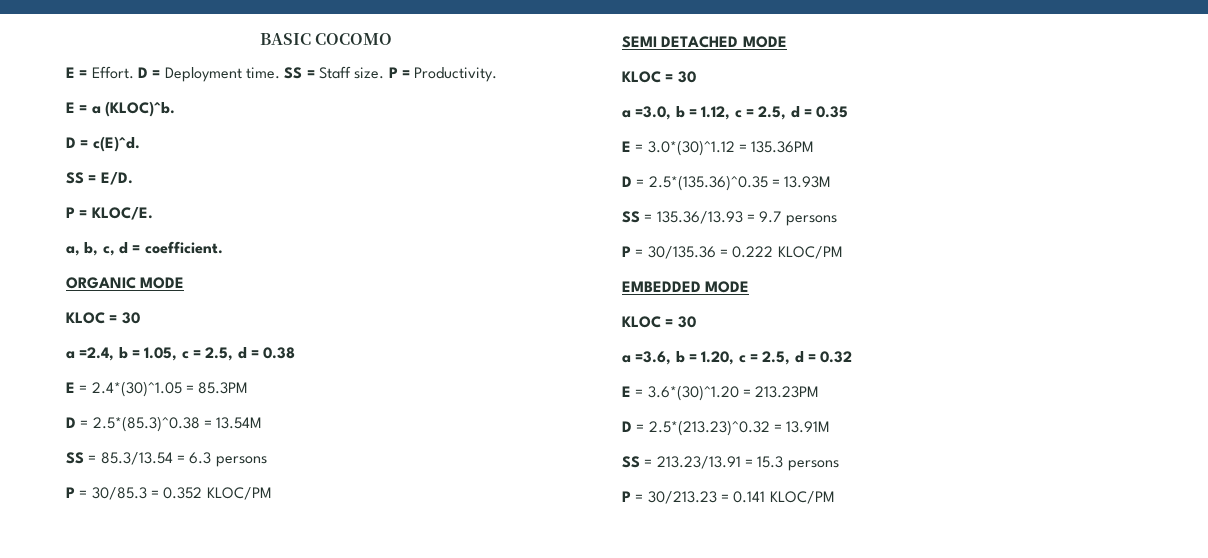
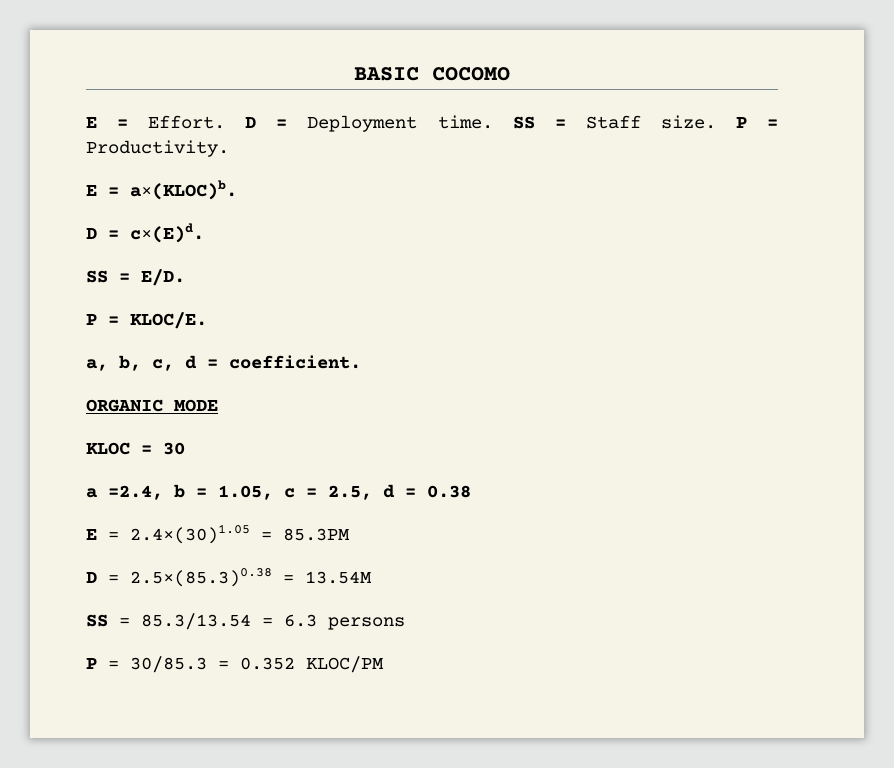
[91,101,175,117] [66,136,140,152] a (KLOC)^b. // D = c(E)^d. -> [130,180,237,200] [86,223,204,243] a×(KLOC)b. // D = c×(E)d.
[91,381,182,397] 2.4*(30)^1.05 -> [130,524,250,544] 2.4×(30)1.05
[92,416,200,432] 2.5*(85.3)^0.38 -> [130,568,272,587] 2.5×(85.3)0.38
[622,36,787,48] [622,71,696,83] [622,106,849,120] [622,140,815,156] [622,175,832,191] [622,211,837,226] [622,246,843,259] [622,281,750,293] [622,316,696,328] [622,351,853,365] [622,385,820,401] [622,420,831,436] [622,456,839,471] [622,491,835,504] // SEMI DETACHED MODE // KLOC = 30 // a =3.0, b = 1.12, c = 2.5, d = 0.35 // E = 3.0*(30)^1.12 = 135.36PM // D = 2.5*(135.36)^0.35 = 13.93M // SS = 135.36/13.93 = 9.7 persons // P = 30/135.36 = 0.222 KLOC/PM // EMBEDDED MODE // KLOC = 30 // a =3.6, b = 1.20, c = 2.5, d = 0.32 // E = 3.6*(30)^1.20 = 213.23PM // D = 2.5*(213.23)^0.32 = 13.91M // SS = 213.23/13.91 = 15.3 persons // P = 30/213.23 = 0.141 KLOC/PM -> (384, 664) none

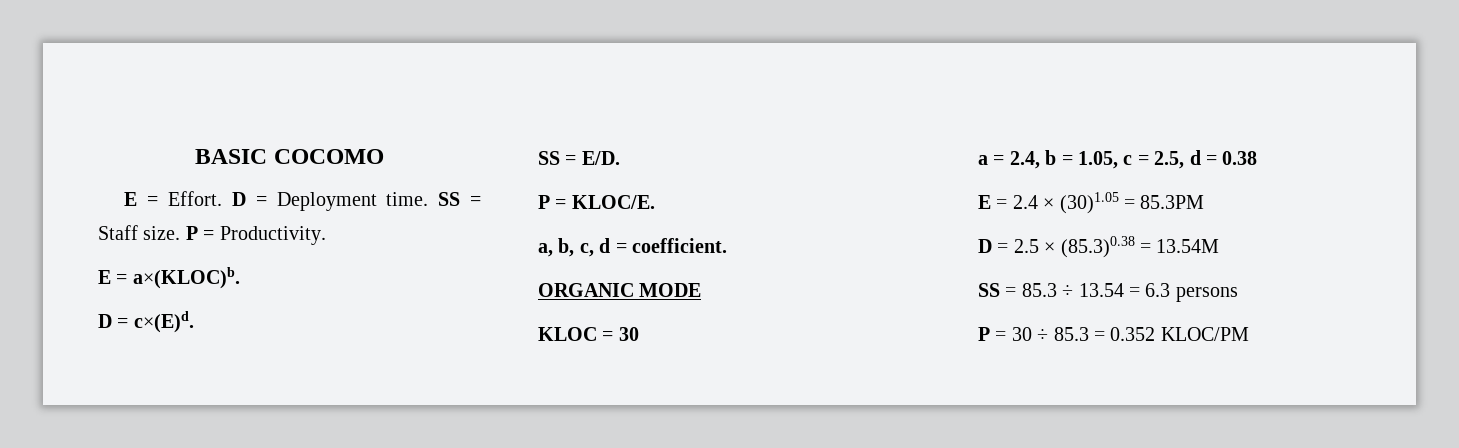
[108,485,163,500] =2.4, -> [993,151,1040,169] = 2.4,
[130,524,250,544] 2.4×(30)1.05 -> [1012,192,1119,214] 2.4 × (30)1.05
[130,568,272,587] 2.5×(85.3)0.38 -> [1013,236,1135,258] 2.5 × (85.3)0.38
[141,613,251,630] 85.3/13.54 -> [1021,283,1124,297] 85.3 ÷ 13.54
[130,656,207,673] 30/85.3 -> [1011,327,1089,341] 30 ÷ 85.3

